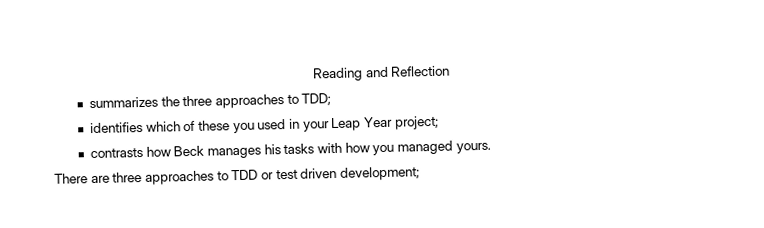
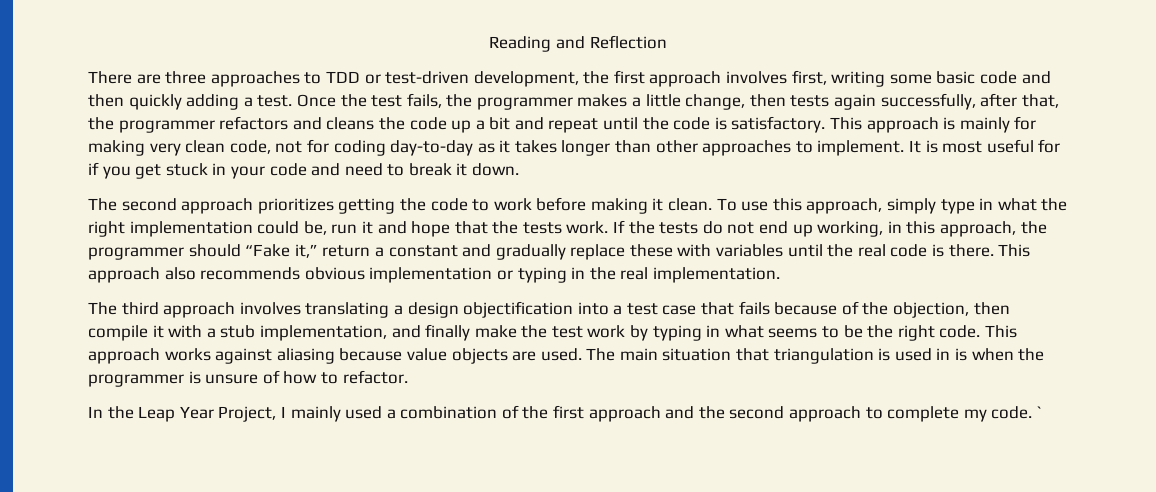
[89,93,332,109] [90,115,439,134] [90,140,491,159] // summarizes the three approaches to TDD; // identifies which of these you used in your Leap Year project; // contrasts how Beck manages his tasks with how you managed yours. -> (667, 42) none
[275,166,420,181] test driven development; -> [385,70,1051,87] [88,93,1059,110] [88,116,1037,133] [88,139,1061,156] [88,162,520,179] [88,197,1068,214] [88,220,1047,237] [88,244,1031,260] [88,267,780,283] [88,301,1010,318] [88,324,1017,341] [88,348,1045,364] [88,370,408,387] [88,405,1041,422] test-driven development, the first approach involves first, writing some basic code and then quickly adding a test. Once the test fails, the programmer makes a little change, then tests again successfully, after that, the programmer refactors and cleans the code up a bit and repeat until the code is satisfactory. This approach is mainly for making very clean code, not for coding day-to-day as it takes longer than other approaches to implement. It is most useful for if you get stuck in your code and need to break it down. // The second approach prioritizes getting the code to work before making it clean. To use this approach, simply type in what the right implementation could be, run it and hope that the tests work. If the tests do not end up working, in this approach, the programmer should “Fake it,” return a constant and gradually replace these with variables until the real code is there. This approach also recommends obvious implementation or typing in the real implementation. // The third approach involves translating a design objectification into a test case that fails because of the objection, then compile it with a stub implementation, and finally make the test work by typing in what seems to be the right code. This approach works against aliasing because value objects are used. The main situation that triangulation is used in is when the programmer is unsure of how to refactor. // In the Leap Year Project, I mainly used a combination of the first approach and the second approach to complete my code. `

